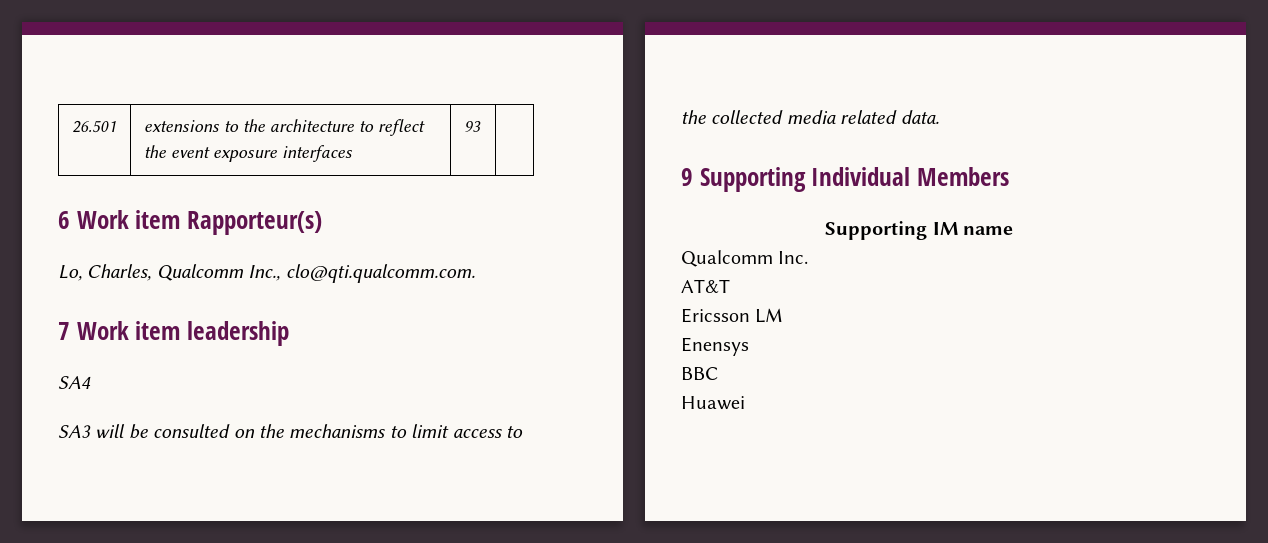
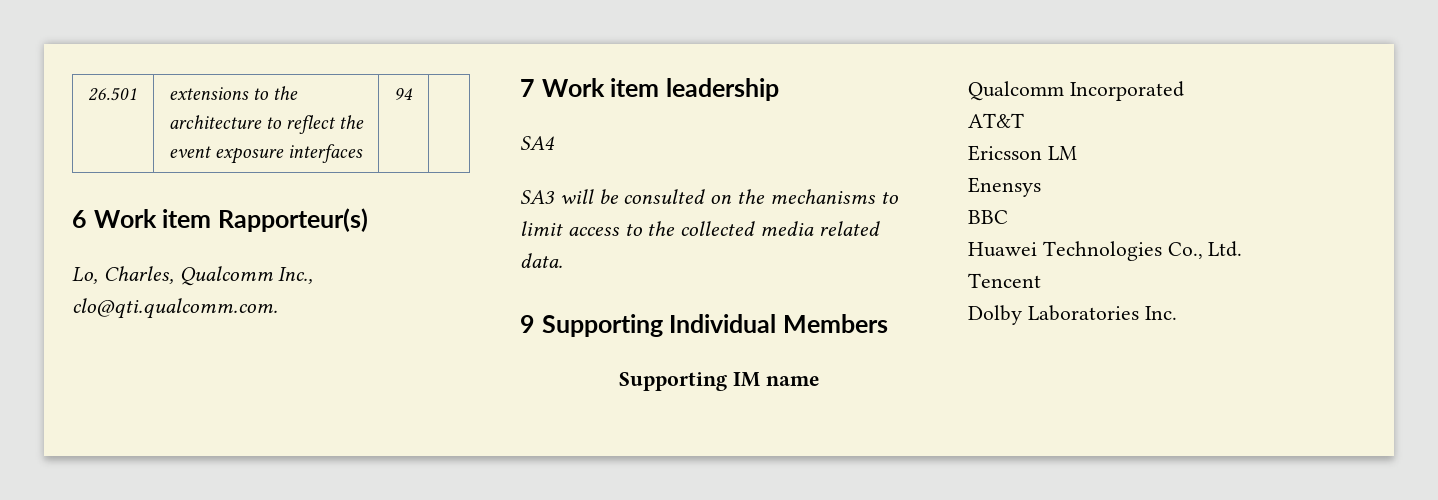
[463,121,481,132] 93 -> [393,88,413,100] 94
[778,251,809,264] Inc. -> [1069,81,1184,101] Incorporated
(745, 403) none -> [1042,241,1243,261] [968,273,1041,288] [968,305,1177,325] Technologies Co., Ltd. // Tencent // Dolby Laboratories Inc.

